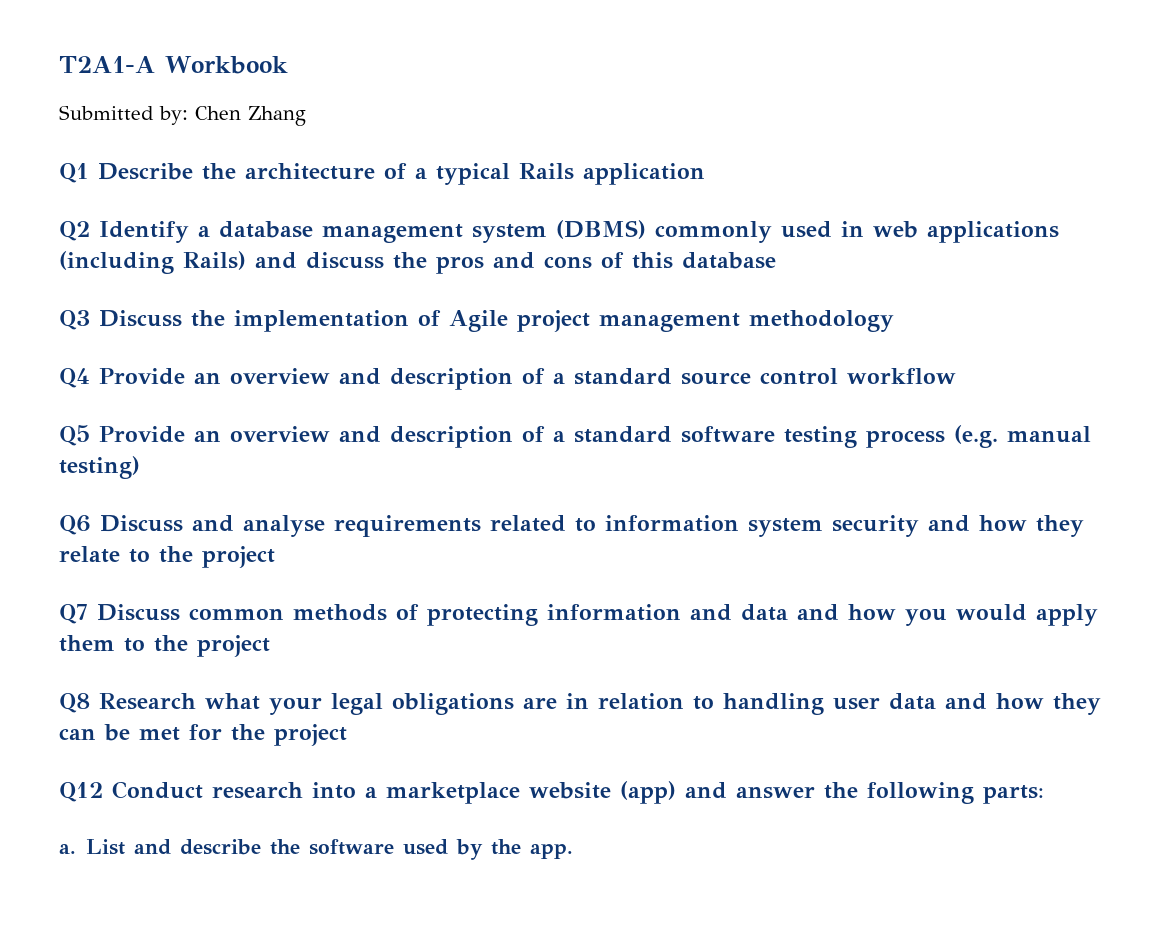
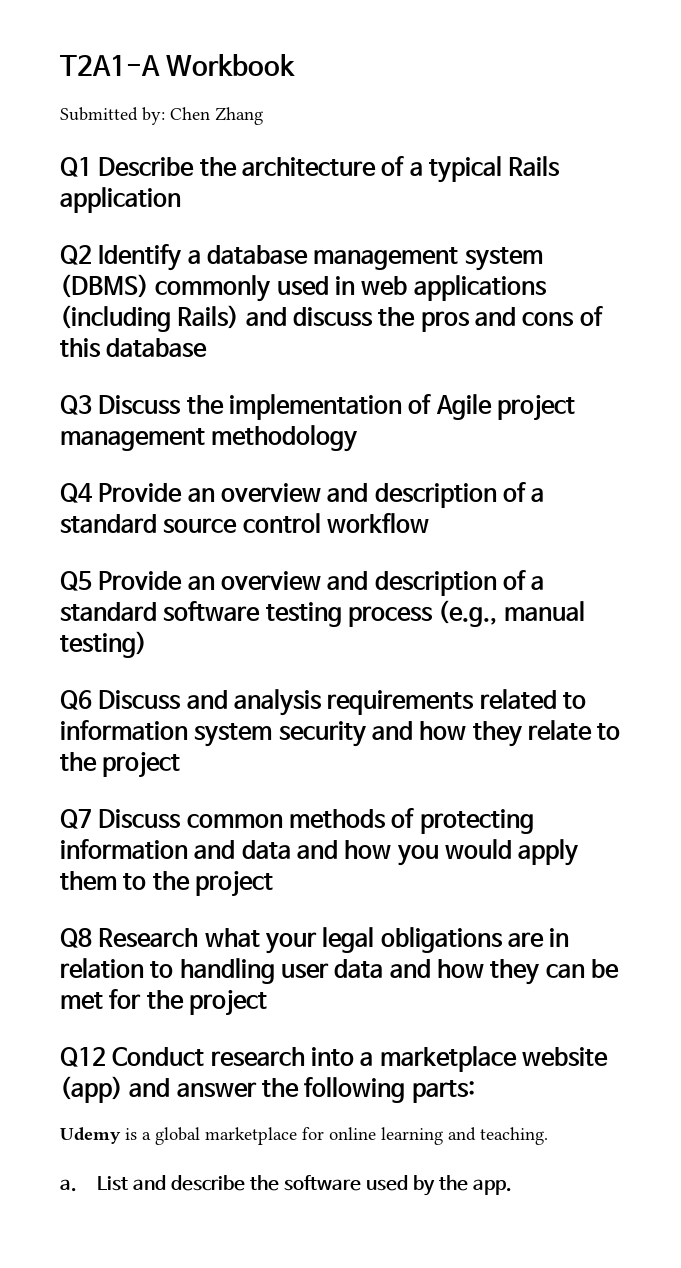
[953,425,998,448] (e.g. -> [438,600,498,627] (e.g.,
[243,515,325,537] analyse -> [234,689,323,716] analysis
(1044, 794) none -> [60,1127,548,1145] // Udemy is a global marketplace for online learning and teaching.

